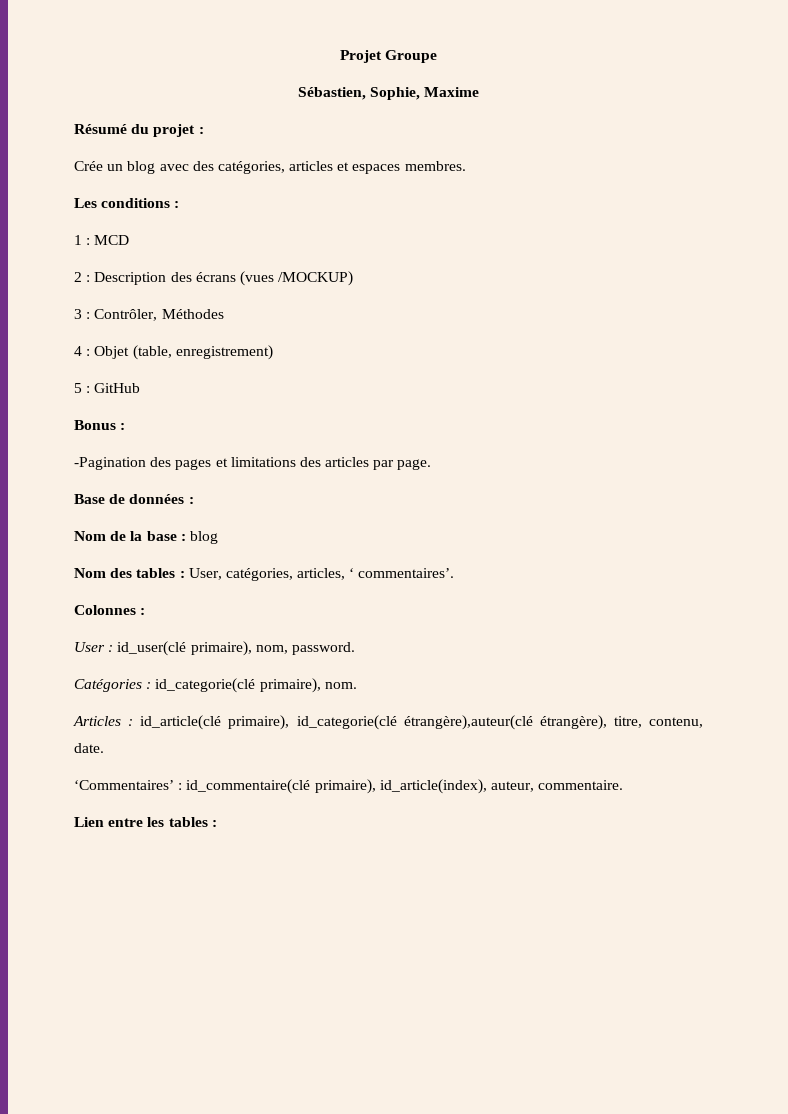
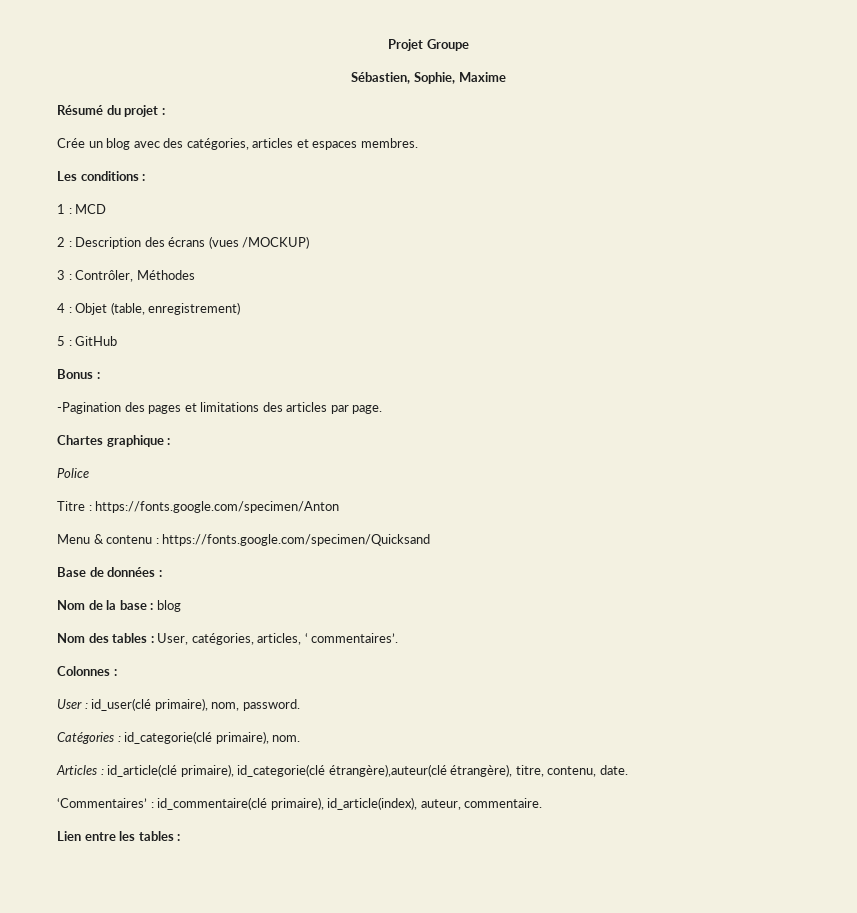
(432, 464) none -> [57,435,171,447] [57,468,89,478] [57,501,340,513] [57,534,431,546] // Chartes graphique : // Police // Titre : https://fonts.google.com/specimen/Anton // Menu & contenu : https://fonts.google.com/specimen/Quicksand

